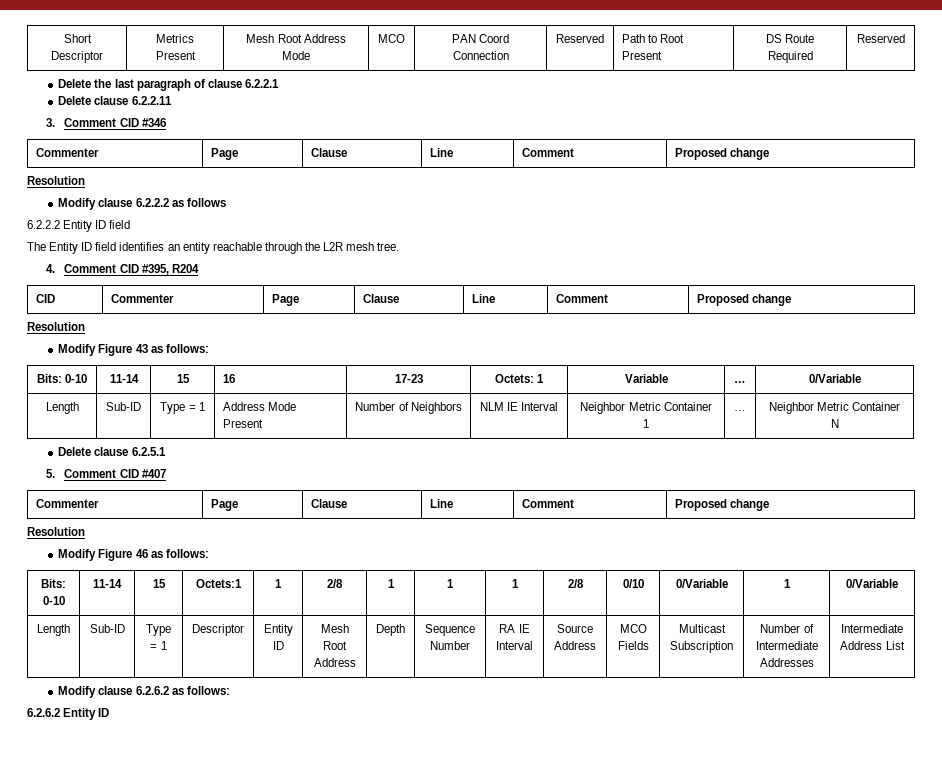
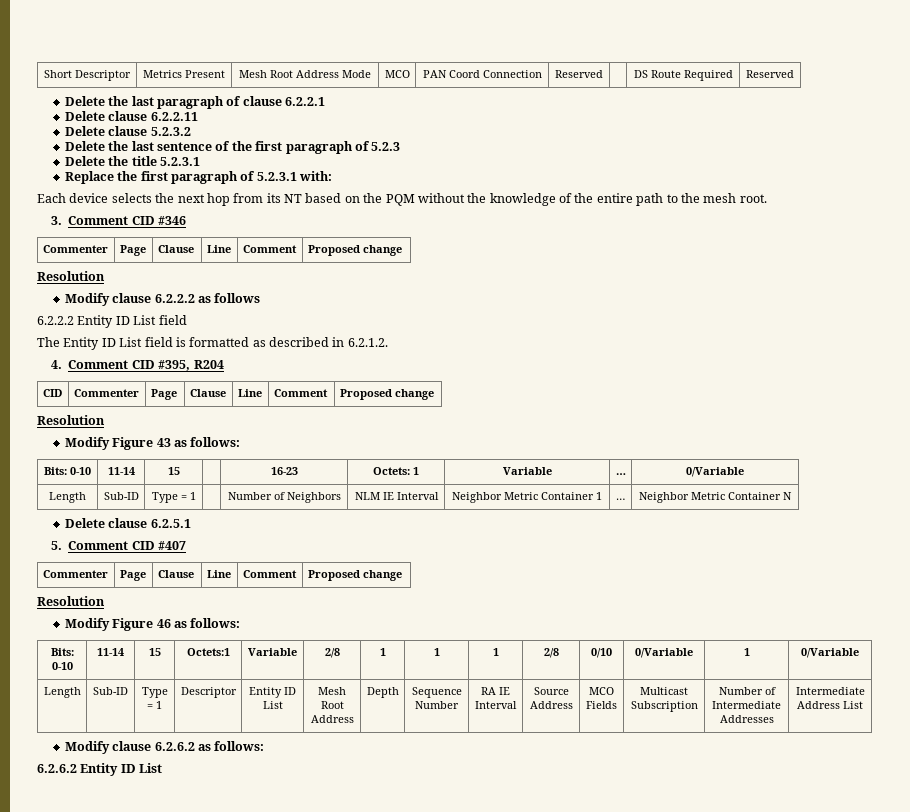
[622,34,685,43] [622,51,663,60] Path to Root Present -> (603, 74) none
(172, 100) none -> [64,126,191,136] [64,141,401,154] [64,156,201,166] [64,171,333,184] [37,193,767,206] // Delete clause 5.2.3.2 // Delete the last sentence of the first paragraph of 5.2.3 // Delete the title 5.2.3.1 // Replace the first paragraph of 5.2.3.1 with: // Each device selects the next hop from its NT based on the PQM without the knowledge of the entire path to the mesh root.
(107, 224) none -> [133,315,157,325] List
[95,242,400,254] field identifies an entity reachable through the L2R mesh tree. -> [119,337,388,347] List field is formatted as described in 6.2.1.2.
[223,374,236,383] [394,374,423,383] 16 | 17-23 -> [270,467,298,475] | 16-23
[223,402,297,411] [223,419,264,428] Address Mode Present -> (196, 496) none
[275,579,282,588] 1 -> [248,648,297,656] Variable
(284, 645) none -> [262,701,283,709] List
(110, 712) none -> [139,763,163,773] List

